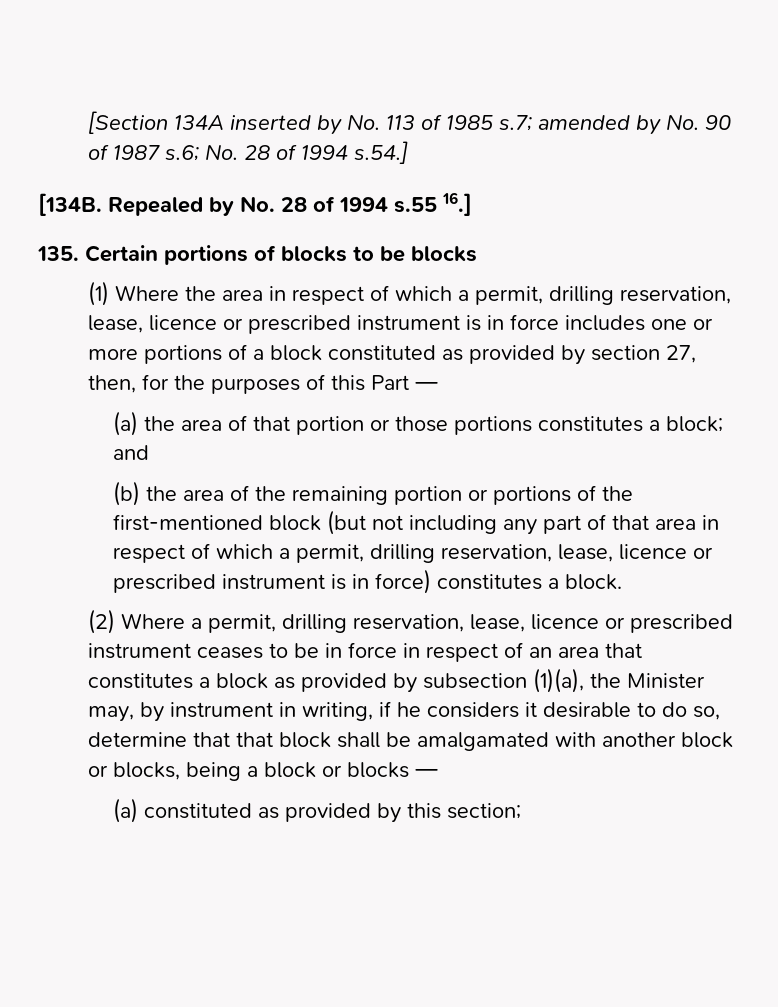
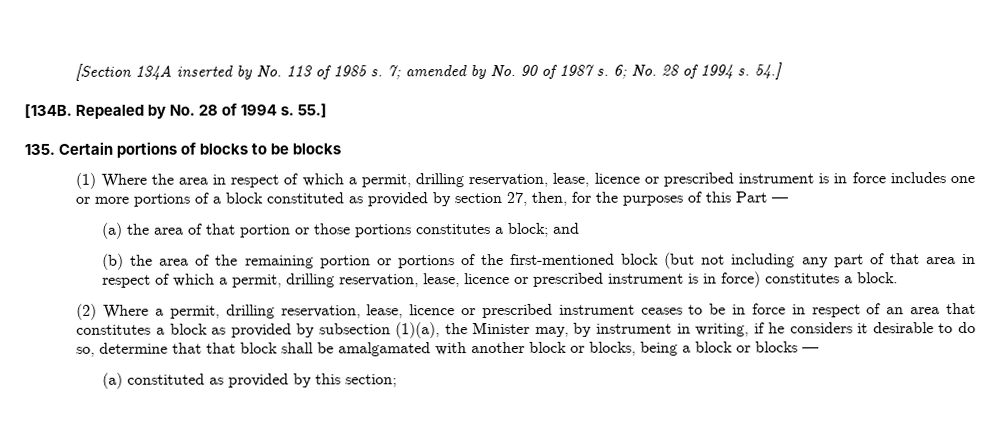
[499,115,533,131] s.7; -> [370,65,402,80] s. 7;
[165,141,409,164] s.6; No. 28 of 1994 s.54.] -> [596,62,783,80] s. 6; No. 28 of 1994 s. 54.]
[394,192,472,216] s.55 16.] -> [280,103,328,118] s. 55.]

